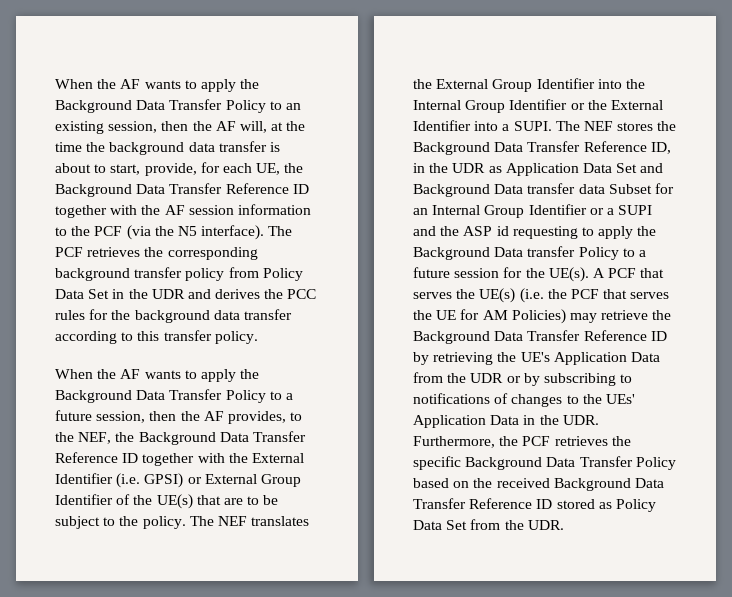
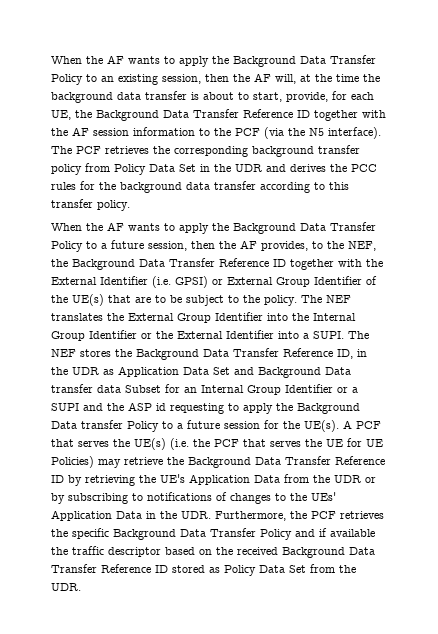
[482,310,508,320] AM -> [366,439,383,447] UE
(676, 463) none -> [295,528,375,537] [51,546,161,557] and if available the traffic descriptor

